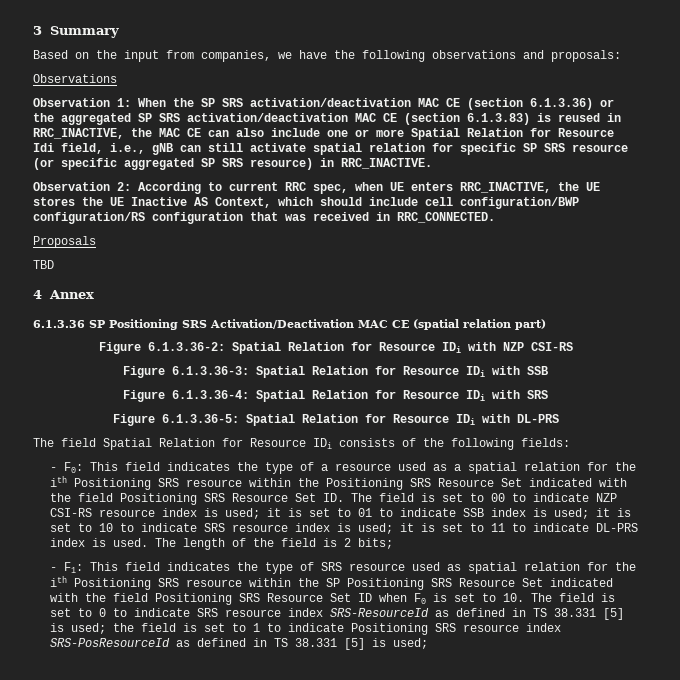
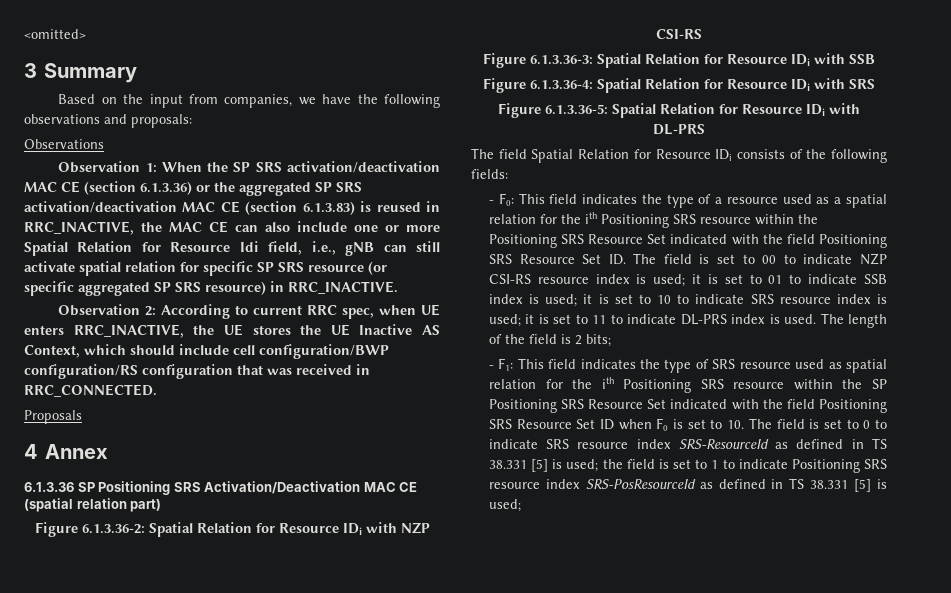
(33, 30) none -> [24,29,86,39] <omitted> //
[33,260,54,269] // TBD -> (82, 417) none

